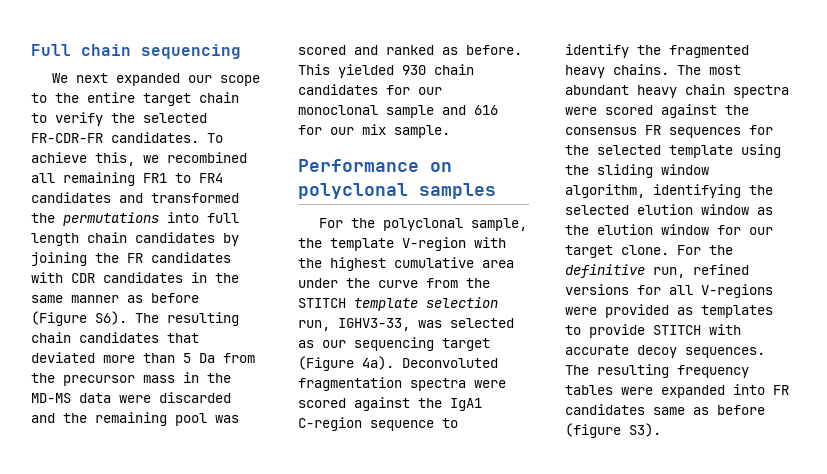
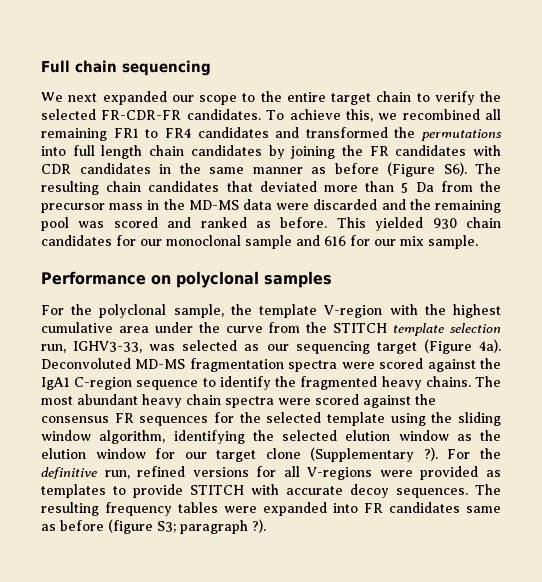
(498, 363) none -> [135,359,186,369] MD-MS
[621,245,669,255] clone. -> [265,447,438,462] clone (Supplementary ?).
[629,423,661,437] S3). -> [157,519,266,534] S3; paragraph ?).

